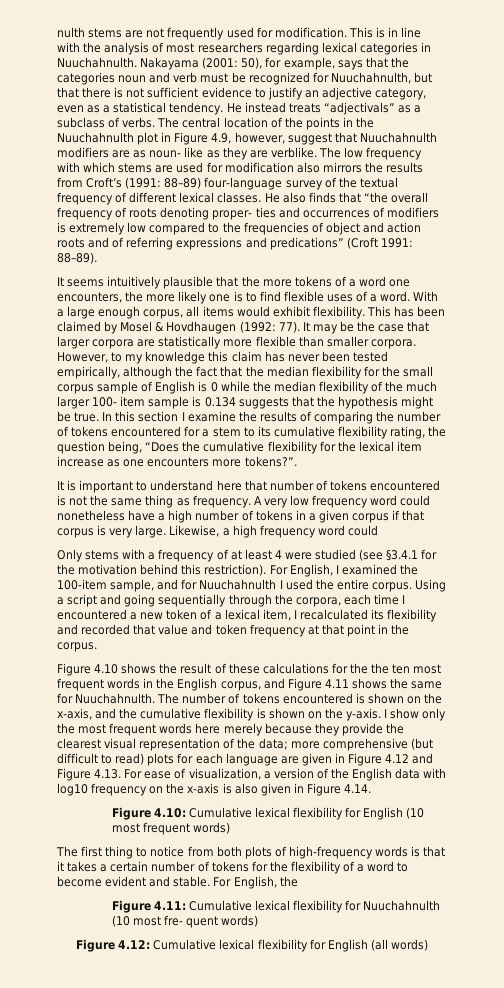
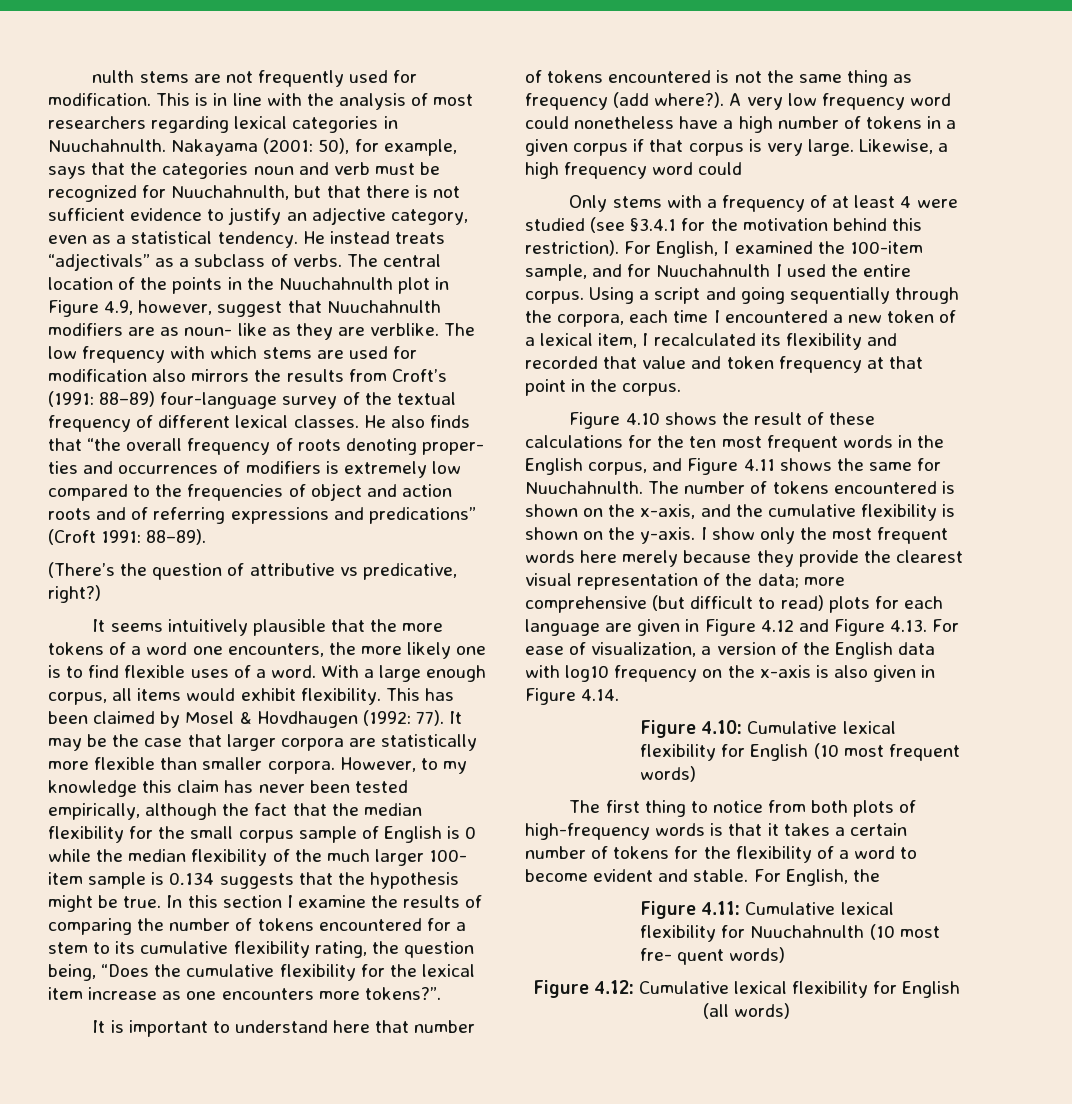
(97, 258) none -> [48,562,457,580] [48,585,101,603] // (There’s the question of attributive vs predicative, right?)
[192,495,251,508] frequency. -> [525,92,725,110] frequency (add where?).
[371,663,390,674] the -> (685, 441) none

